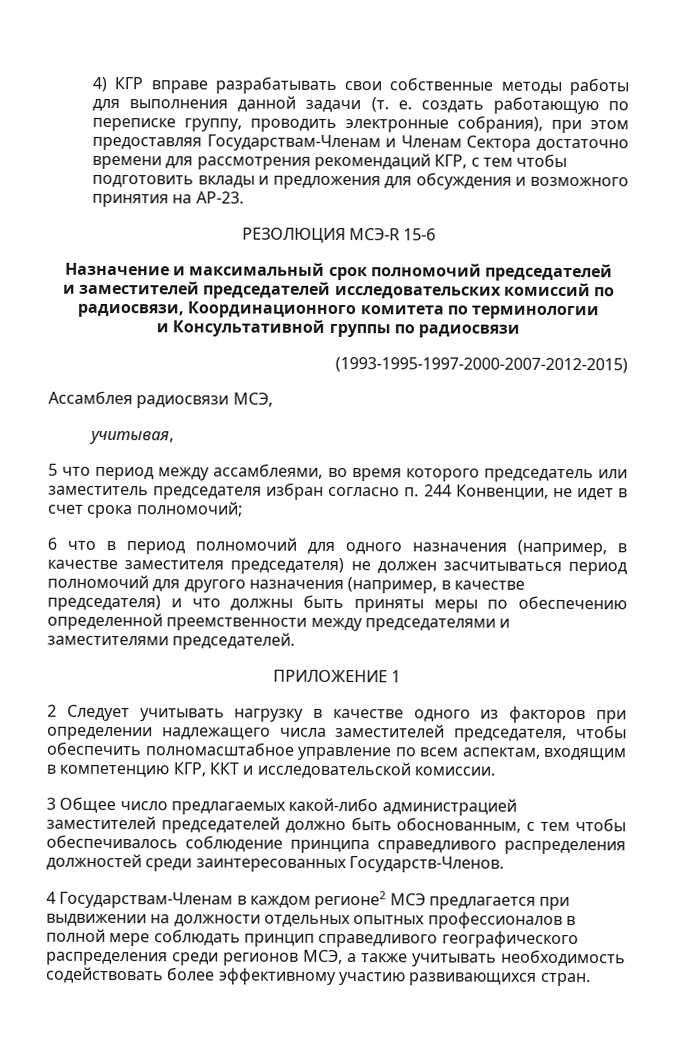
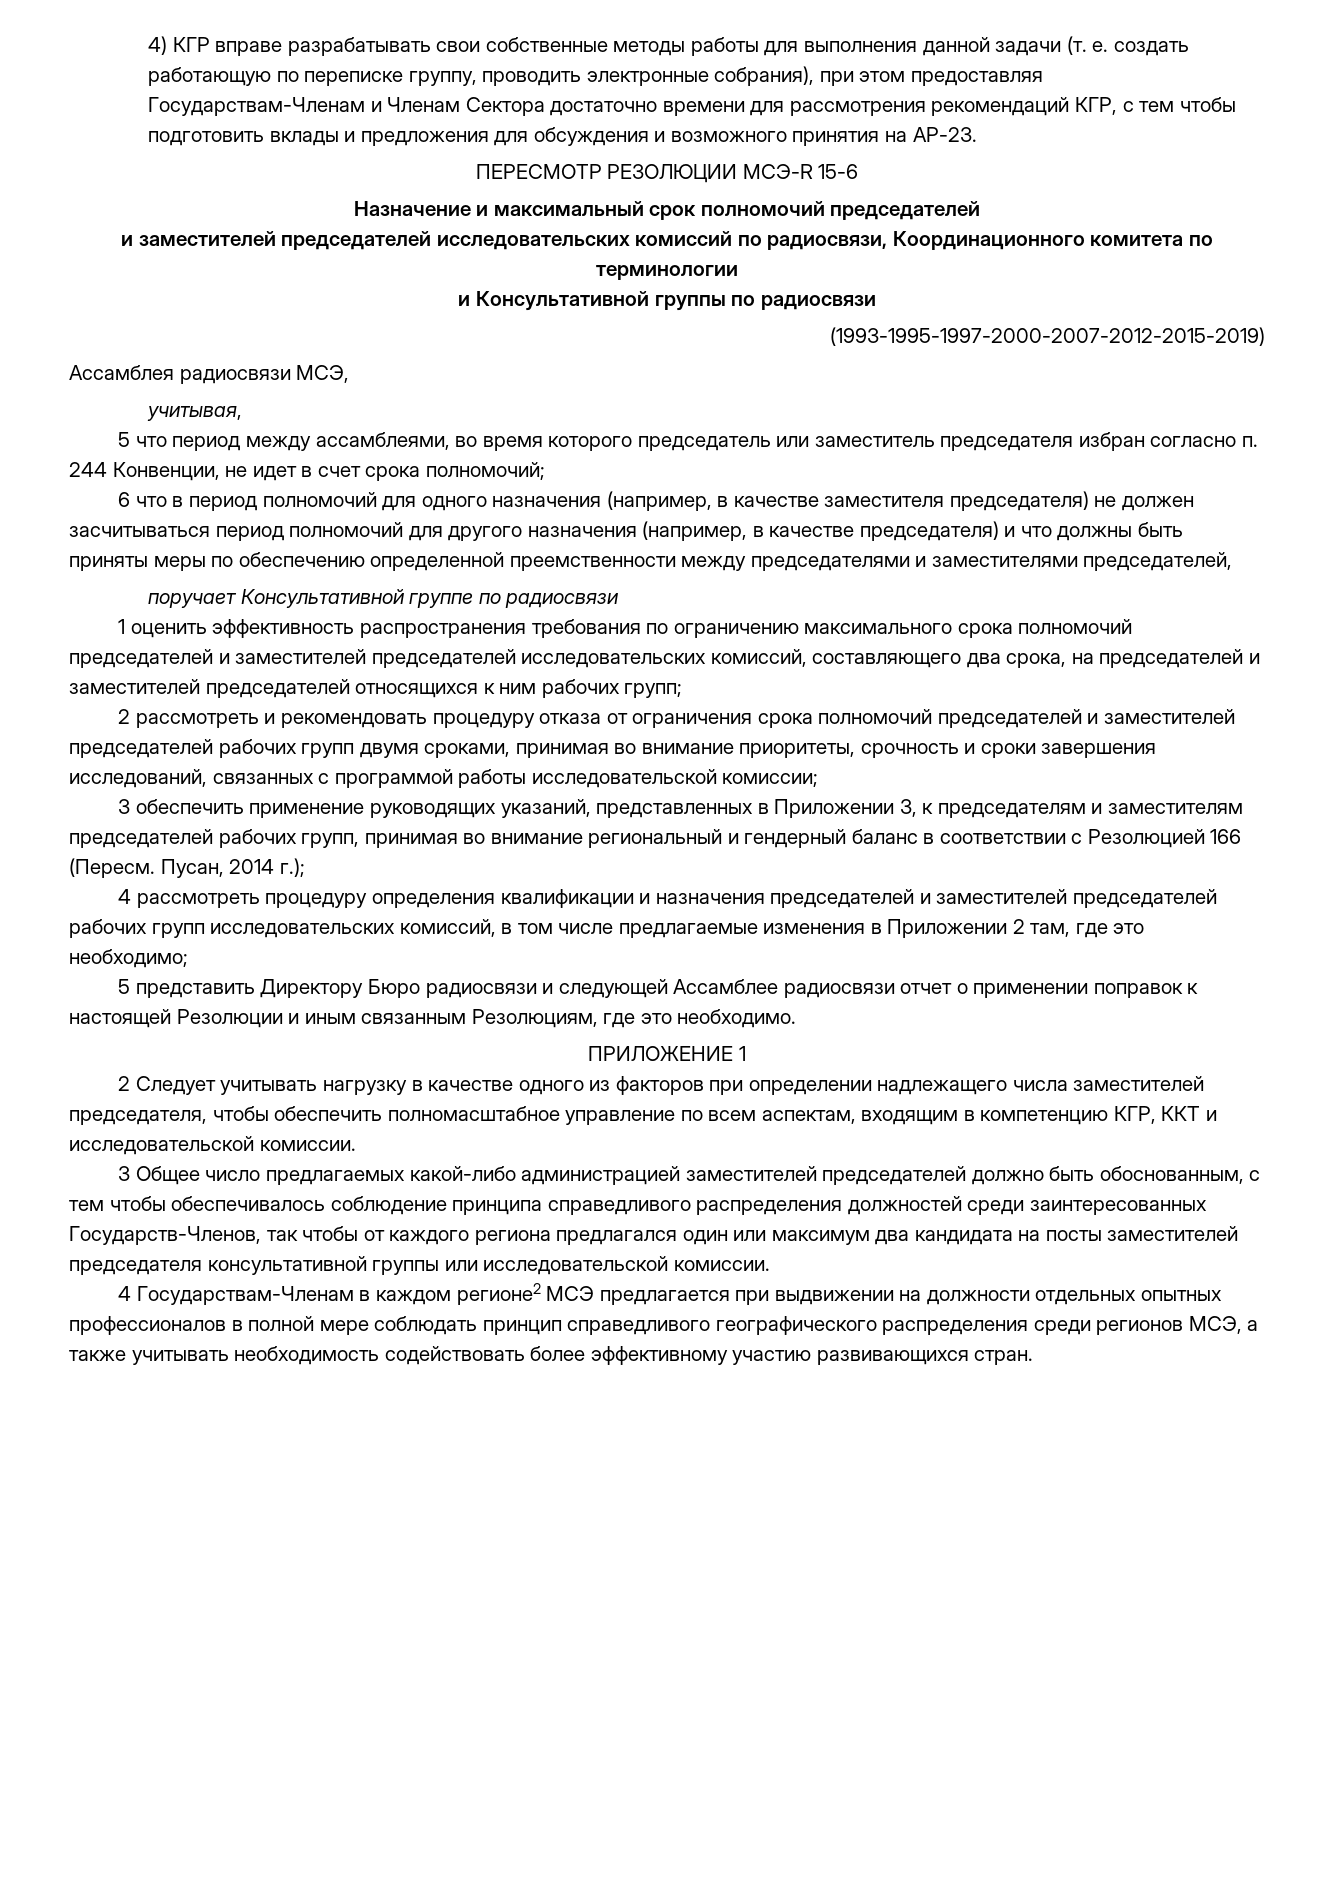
[241,227,346,244] РЕЗОЛЮЦИЯ -> [475,164,738,183] ПЕРЕСМОТР РЕЗОЛЮЦИИ
[335,356,628,374] (1993-1995-1997-2000-2007-2012-2015) -> [830,327,1265,346] (1993-1995-1997-2000-2007-2012-2015-2019)
[172,632,296,650] председателей. -> [1083,552,1233,571] [148,589,619,608] [118,619,1133,638] [69,649,1260,668] [69,679,683,698] [118,709,1235,728] [69,739,1157,758] [69,769,819,788] [118,799,1243,818] [69,829,1242,848] [69,858,305,878] [118,889,1217,908] [69,919,1145,938] [69,949,188,968] [118,979,1199,998] [69,1009,797,1028] председателей, // поручает Консультативной группе по радиосвязи // 1 оценить эффективность распространения требования по ограничению максимального срока полномочий председателей и заместителей председателей исследовательских комиссий, составляющего два срока, на председателей и заместителей председателей относящихся к ним рабочих групп; // 2 рассмотреть и рекомендовать процедуру отказа от ограничения срока полномочий председателей и заместителей председателей рабочих групп двумя сроками, принимая во внимание приоритеты, срочность и сроки завершения исследований, связанных с программой работы исследовательской комиссии; // 3 обеспечить применение руководящих указаний, представленных в Приложении 3, к председателям и заместителям председателей рабочих групп, принимая во внимание региональный и гендерный баланс в соответствии с Резолюцией 166 (Пересм. Пусан, 2014 г.); // 4 рассмотреть процедуру определения квалификации и назначения председателей и заместителей председателей рабочих групп исследовательских комиссий, в том числе предлагаемые изменения в Приложении 2 там, где это необходимо; // 5 представить Директору Бюро радиосвязи и следующей Ассамблее радиосвязи отчет о применении поправок к настоящей Резолюции и иным связанным Резолюциям, где это необходимо.
[348,856,504,873] Государств-Членов. -> [69,1226,1239,1245] [69,1256,770,1275] Государств-Членов, так чтобы от каждого региона предлагался один или максимум два кандидата на посты заместителей председателя консультативной группы или исследовательской комиссии.

